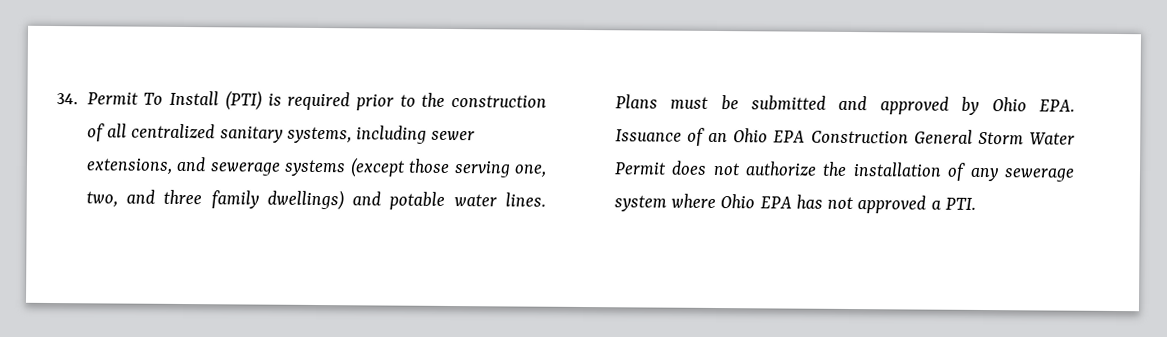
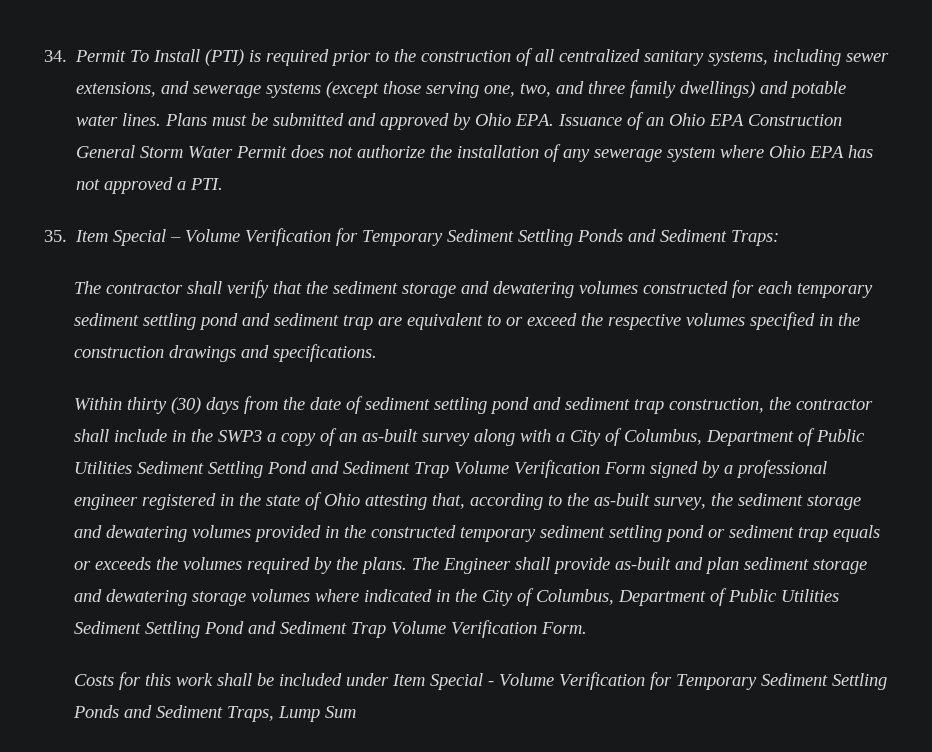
(976, 203) none -> [44,228,780,246] [74,280,874,298] [74,312,861,330] [74,344,378,362] [74,396,874,414] [74,428,866,446] [74,460,828,478] [74,492,862,510] [74,525,881,542] [74,557,868,574] [74,588,840,606] [74,620,588,638] [74,672,888,690] [73,705,357,722] // 35. Item Special – Volume Verification for Temporary Sediment Settling Ponds and Sediment Traps: // The contractor shall verify that the sediment storage and dewatering volumes constructed for each temporary sediment settling pond and sediment trap are equivalent to or exceed the respective volumes specified in the construction drawings and specifications. // Within thirty (30) days from the date of sediment settling pond and sediment trap construction, the contractor shall include in the SWP3 a copy of an as-built survey along with a City of Columbus, Department of Public Utilities Sediment Settling Pond and Sediment Trap Volume Verification Form signed by a professional engineer registered in the state of Ohio attesting that, according to the as-built survey, the sediment storage and dewatering volumes provided in the constructed temporary sediment settling pond or sediment trap equals or exceeds the volumes required by the plans. The Engineer shall provide as-built and plan sediment storage and dewatering storage volumes where indicated in the City of Columbus, Department of Public Utilities Sediment Settling Pond and Sediment Trap Volume Verification Form. // Costs for this work shall be included under Item Special - Volume Verification for Temporary Sediment Settling Ponds and Sediment Traps, Lump Sum

